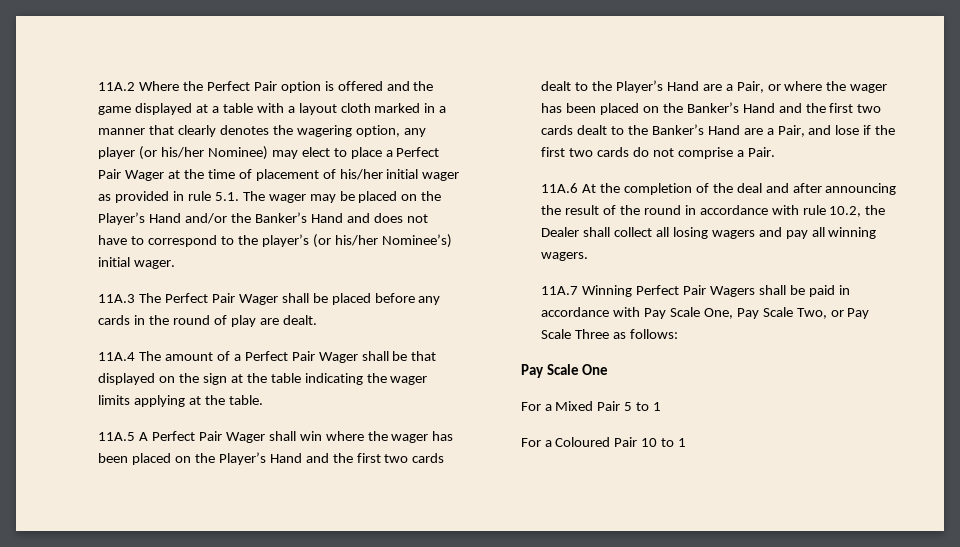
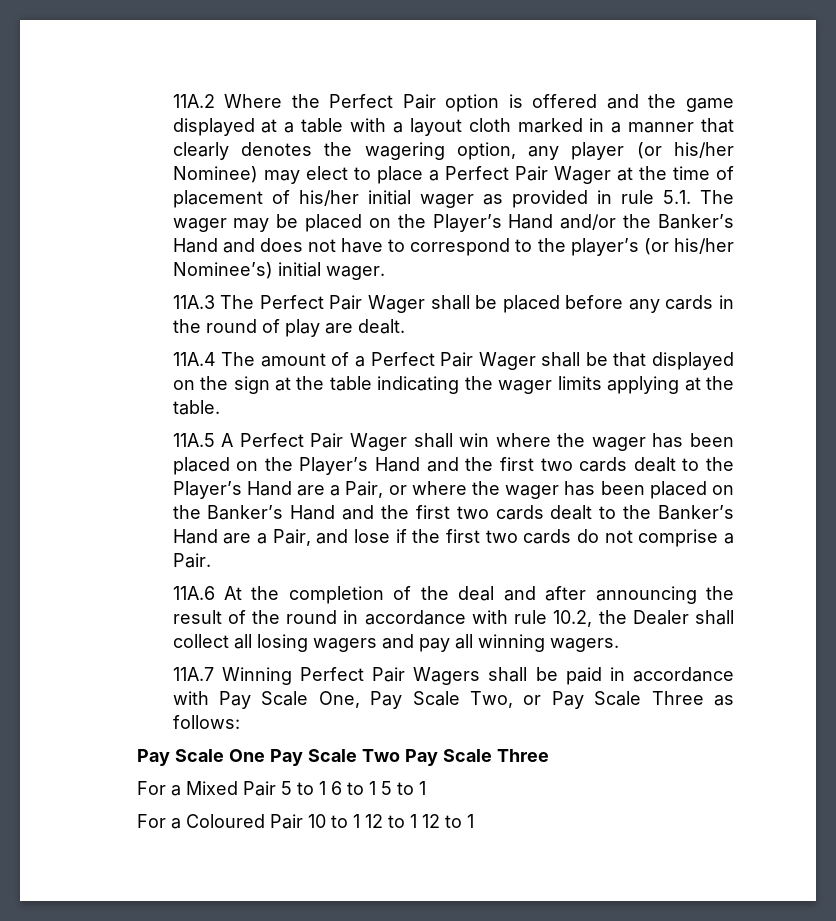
(609, 369) none -> [270,749,550,766] Pay Scale Two Pay Scale Three
(662, 406) none -> [331,781,427,795] 6 to 1 5 to 1
(687, 442) none -> [365,814,475,828] 12 to 1 12 to 1

